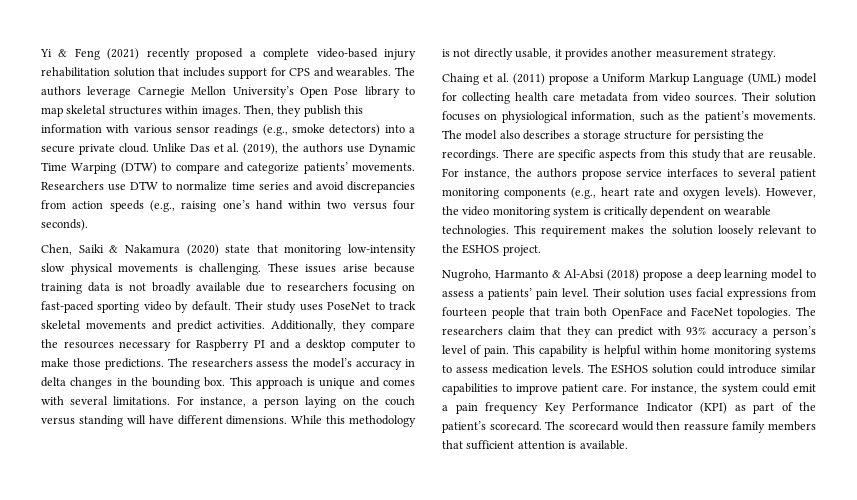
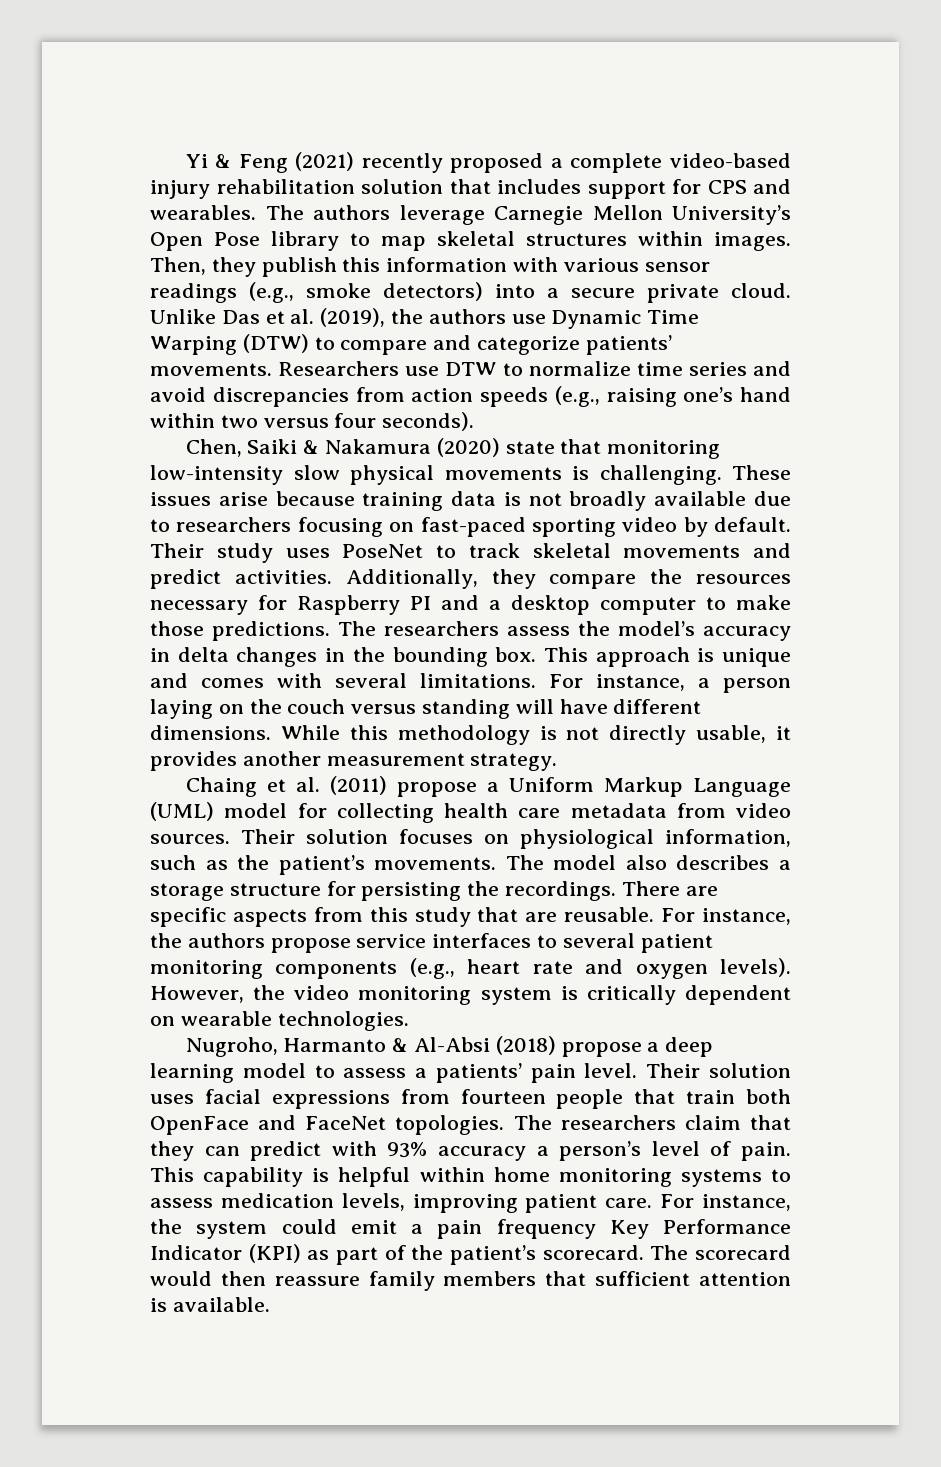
[514,225,816,237] [442,244,541,256] This requirement makes the solution loosely relevant to the ESHOS project. -> (409, 1021) none
[551,364,816,374] [442,383,558,395] levels. The ESHOS solution could introduce similar capabilities to improve -> [341,1193,518,1213] levels, improving

